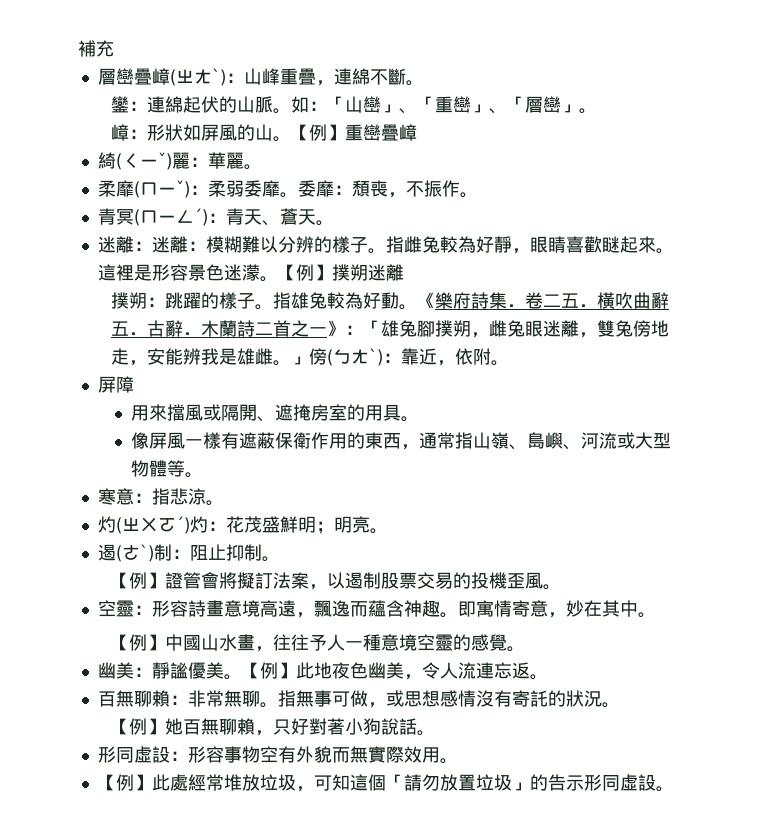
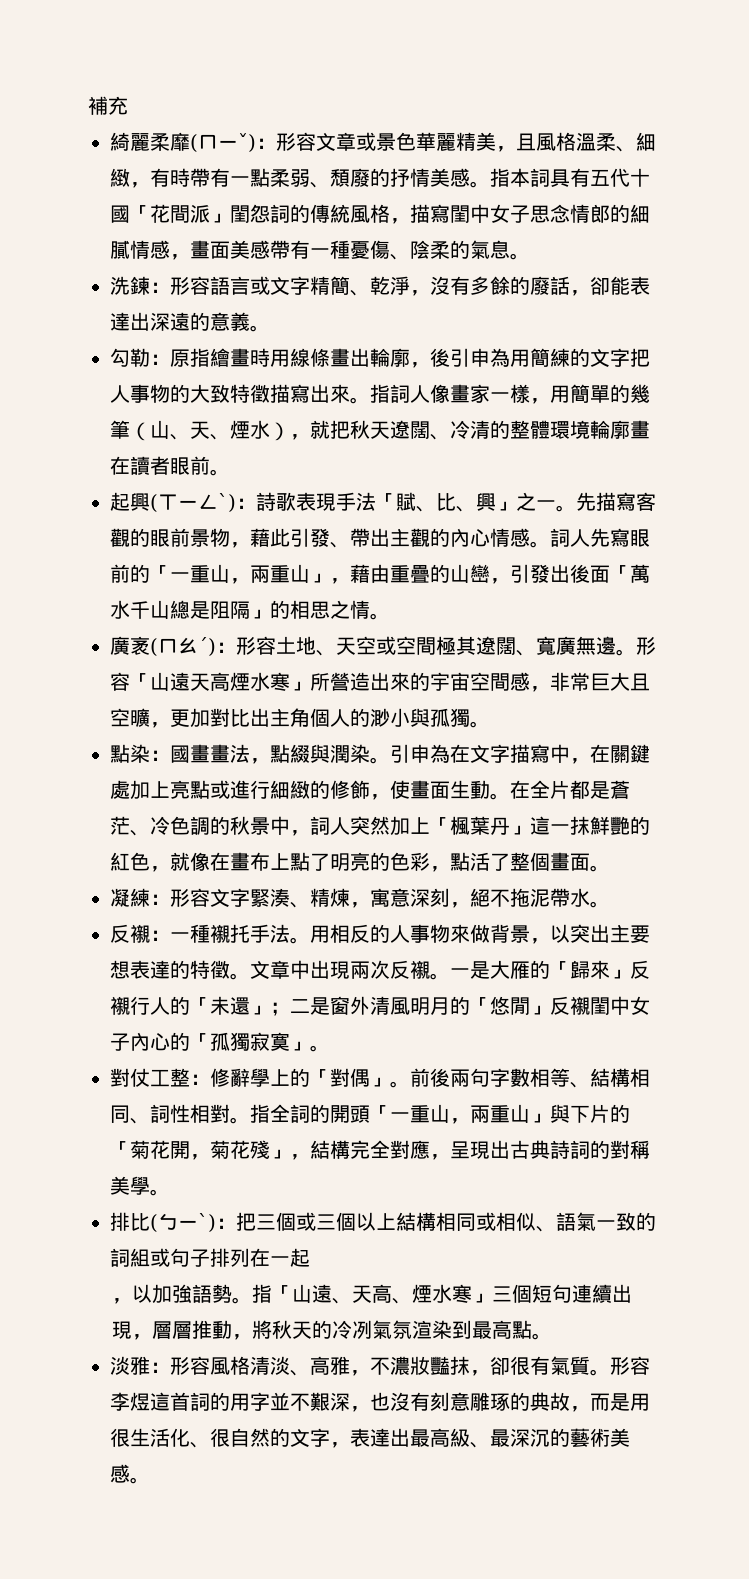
[97,68,424,86] [111,96,598,114] [111,124,418,142] [97,152,262,170] [97,180,478,198] [97,208,334,226] [97,236,674,254] [97,264,404,282] [111,292,670,310] [111,320,670,338] [111,348,510,366] [97,376,134,393] [131,404,420,422] [131,432,672,450] [131,460,204,478] [97,488,224,506] [97,516,388,534] [97,544,280,562] [111,572,562,590] [97,600,656,618] [111,634,526,652] [97,662,548,680] [97,690,620,708] [111,718,436,736] [97,746,458,764] [97,774,656,792] 層巒疊嶂(ㄓㄤˋ)：山峰重疊，連綿不斷。 // 鑾：連綿起伏的山脈。如：「山巒」、「重巒」、「層巒」。 // 嶂：形狀如屏風的山。【例】重巒疊嶂 // 綺(ㄑㄧˇ)麗：華麗。 // 柔靡(ㄇㄧˇ)：柔弱委靡。委靡：頹喪，不振作。 // 青冥(ㄇㄧㄥˊ)：青天、蒼天。 // 迷離：迷離：模糊難以分辨的樣子。指雌兔較為好靜，眼睛喜歡瞇起來。這裡是形容景色迷濛。【例】撲朔迷離 // 撲朔：跳躍的樣子。指雄兔較為好動。《樂府詩集．卷二五．橫吹曲辭五．古辭．木蘭詩二首之一》：「雄兔腳撲朔，雌兔眼迷離，雙兔傍地走，安能辨我是雄雌。」傍(ㄅㄤˋ)：靠近，依附。 // 屏障 // 用來擋風或隔開、遮掩房室的用具。 // 像屏風一樣有遮蔽保衛作用的東西，通常指山嶺、島嶼、河流或大型物體等。 // 寒意：指悲涼。 // 灼(ㄓㄨㄛˊ)灼：花茂盛鮮明；明亮。 // 遏(ㄜˋ)制：阻止抑制。 // 【例】證管會將擬訂法案，以遏制股票交易的投機歪風。 // 空靈：形容詩畫意境高遠，飄逸而蘊含神趣。即寓情寄意，妙在其中。 // 【例】中國山水畫，往往予人一種意境空靈的感覺。 // 幽美：靜謐優美。【例】此地夜色幽美，令人流連忘返。 // 百無聊賴：非常無聊。指無事可做，或思想感情沒有寄託的狀況。 // 【例】她百無聊賴，只好對著小狗說話。 // 形同虛設：形容事物空有外貌而無實際效用。 // 【例】此處經常堆放垃圾，可知這個「請勿放置垃圾」的告示形同虛設 -> [110,132,656,152] [110,168,650,188] [110,204,650,224] [110,240,530,260] [110,276,650,296] [110,312,270,332] [110,348,650,368] [110,384,650,404] [110,420,650,441] [110,456,230,476] [110,492,656,512] [110,528,650,548] [110,564,650,584] [110,600,390,620] [110,636,656,656] [110,672,650,692] [110,708,490,728] [110,744,650,764] [110,780,630,800] [110,816,650,836] [110,852,610,872] [110,888,610,908] [110,924,650,944] [110,960,650,980] [110,996,650,1016] [110,1032,330,1052] [110,1068,650,1088] [110,1104,630,1124] [110,1140,650,1160] [110,1176,170,1196] [110,1212,656,1232] [110,1248,310,1267] [112,1284,633,1304] [112,1320,553,1340] [110,1356,650,1376] [110,1392,650,1412] [110,1428,630,1448] [110,1464,130,1483] 綺麗柔靡(ㄇㄧˇ)：形容文章或景色華麗精美，且風格溫柔、細緻，有時帶有一點柔弱、頹廢的抒情美感。指本詞具有五代十國「花間派」閨怨詞的傳統風格，描寫閨中女子思念情郎的細膩情感，畫面美感帶有一種憂傷、陰柔的氣息。 // 洗鍊：形容語言或文字精簡、乾淨，沒有多餘的廢話，卻能表達出深遠的意義。 // 勾勒：原指繪畫時用線條畫出輪廓，後引申為用簡練的文字把人事物的大致特徵描寫出來。指詞人像畫家一樣，用簡單的幾筆（山、天、煙水），就把秋天遼闊、冷清的整體環境輪廓畫在讀者眼前。 // 起興(ㄒㄧㄥˋ)：詩歌表現手法「賦、比、興」之一。先描寫客觀的眼前景物，藉此引發、帶出主觀的內心情感。詞人先寫眼前的「一重山，兩重山」，藉由重疊的山巒，引發出後面「萬水千山總是阻隔」的相思之情。 // 廣袤(ㄇㄠˊ)：形容土地、天空或空間極其遼闊、寬廣無邊。形容「山遠天高煙水寒」所營造出來的宇宙空間感，非常巨大且空曠，更加對比出主角個人的渺小與孤獨。 // 點染：國畫畫法，點綴與潤染。引申為在文字描寫中，在關鍵處加上亮點或進行細緻的修飾，使畫面生動。在全片都是蒼茫、冷色調的秋景中，詞人突然加上「楓葉丹」這一抹鮮艷的紅色，就像在畫布上點了明亮的色彩，點活了整個畫面。 // 凝練：形容文字緊湊、精煉，寓意深刻，絕不拖泥帶水。 // 反襯：一種襯托手法。用相反的人事物來做背景，以突出主要想表達的特徵。文章中出現兩次反襯。一是大雁的「歸來」反襯行人的「未還」；二是窗外清風明月的「悠閒」反襯閨中女子內心的「孤獨寂寞」。 // 對仗工整：修辭學上的「對偶」。前後兩句字數相等、結構相同、詞性相對。指全詞的開頭「一重山，兩重山」與下片的「菊花開，菊花殘」，結構完全對應，呈現出古典詩詞的對稱美學。 // 排比(ㄅㄧˋ)：把三個或三個以上結構相同或相似、語氣一致的詞組或句子排列在一起 // ，以加強語勢。指「山遠、天高、煙水寒」三個短句連續出現，層層推動，將秋天的冷冽氣氛渲染到最高點。 // 淡雅：形容風格清淡、高雅，不濃妝豔抹，卻很有氣質。形容李煜這首詞的用字並不艱深，也沒有刻意雕琢的典故，而是用很生活化、很自然的文字，表達出最高級、最深沉的藝術美感

